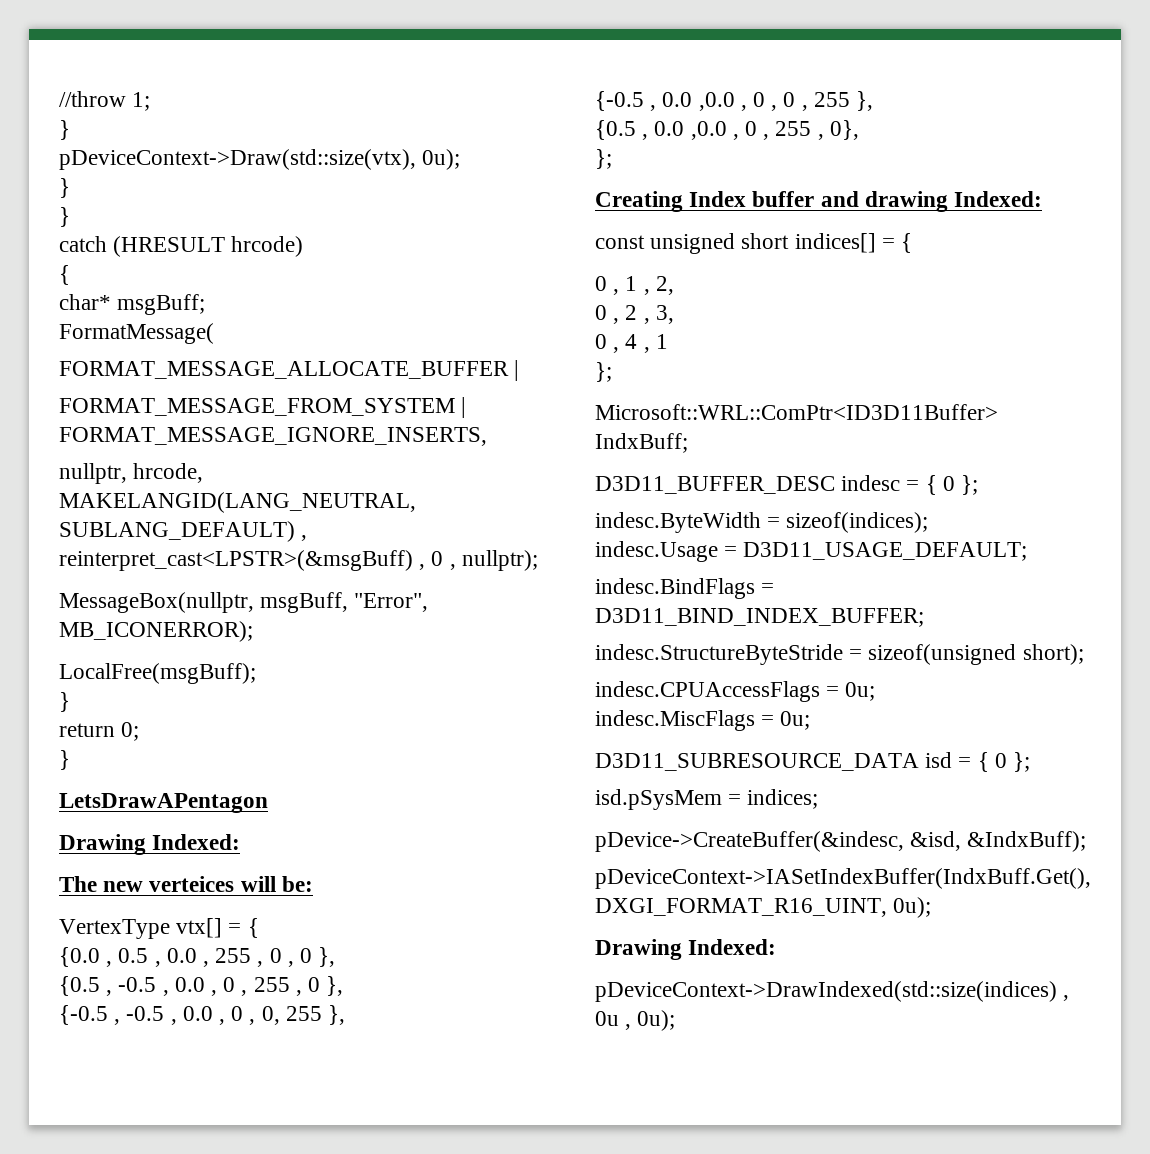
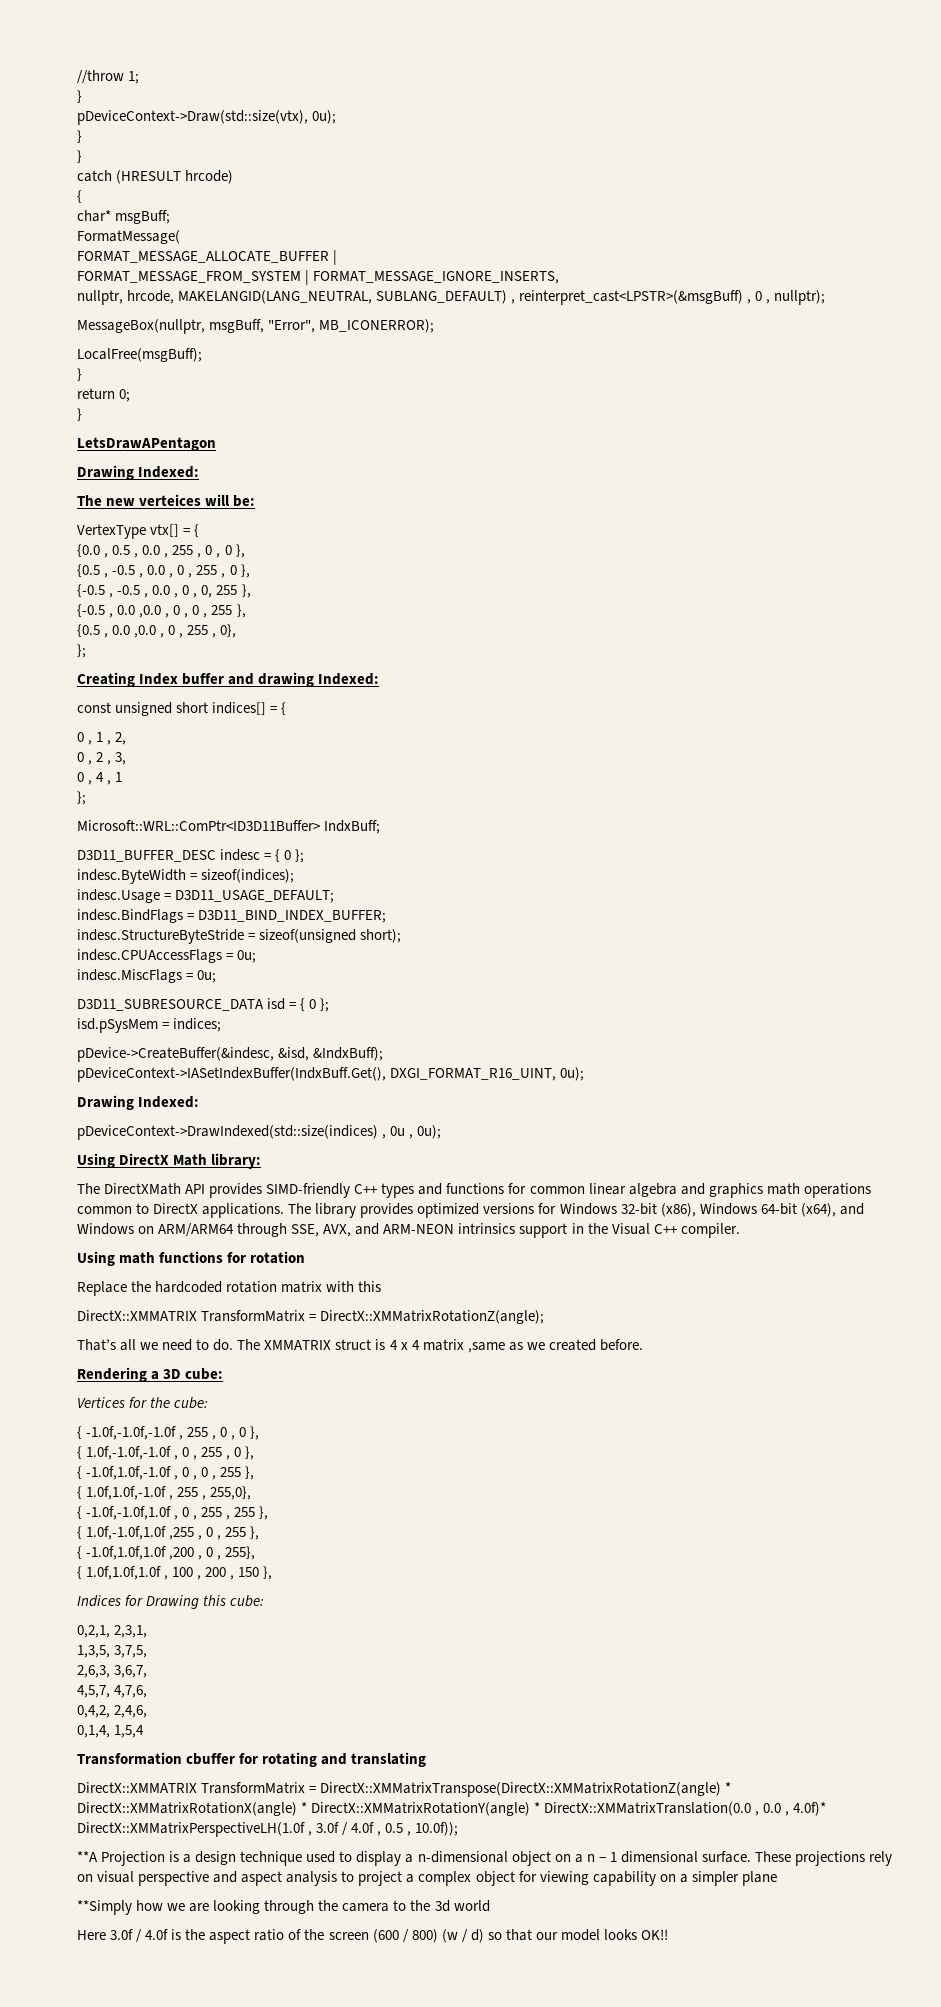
(676, 1020) none -> [77,1153,262,1169] [77,1183,871,1198] [77,1203,864,1218] [77,1223,740,1238] [77,1251,306,1266] [77,1281,382,1296] [77,1310,545,1324] [77,1339,643,1353] [77,1367,224,1382] [77,1397,209,1409] [77,1426,260,1440] [77,1446,255,1460] [77,1466,255,1480] [77,1486,252,1500] [77,1506,269,1520] [77,1526,260,1540] [77,1546,256,1560] [77,1566,273,1580] [77,1595,265,1609] [77,1625,148,1638] [77,1645,148,1658] [77,1665,148,1678] [77,1685,148,1698] [77,1705,148,1718] [77,1725,145,1738] [77,1752,427,1767] [77,1782,732,1797] [77,1802,827,1816] [77,1822,459,1837] [77,1851,893,1866] [77,1871,777,1886] [77,1900,490,1915] [77,1929,669,1944] // Using DirectX Math library: // The DirectXMath API provides SIMD-friendly C++ types and functions for common linear algebra and graphics math operations common to DirectX applications. The library provides optimized versions for Windows 32-bit (x86), Windows 64-bit (x64), and Windows on ARM/ARM64 through SSE, AVX, and ARM-NEON intrinsics support in the Visual C++ compiler. // Using math functions for rotation // Replace the hardcoded rotation matrix with this // DirectX::XMMATRIX TransformMatrix = DirectX::XMMatrixRotationZ(angle); // That’s all we need to do. The XMMATRIX struct is 4 x 4 matrix ,same as we created before. // Rendering a 3D cube: // Vertices for the cube: // { -1.0f,-1.0f,-1.0f , 255 , 0 , 0 }, // { 1.0f,-1.0f,-1.0f , 0 , 255 , 0 }, // { -1.0f,1.0f,-1.0f , 0 , 0 , 255 }, // { 1.0f,1.0f,-1.0f , 255 , 255,0}, // { -1.0f,-1.0f,1.0f , 0 , 255 , 255 }, // { 1.0f,-1.0f,1.0f ,255 , 0 , 255 }, // { -1.0f,1.0f,1.0f ,200 , 0 , 255}, // { 1.0f,1.0f,1.0f , 100 , 200 , 150 }, // Indices for Drawing this cube: // 0,2,1, 2,3,1, // 1,3,5, 3,7,5, // 2,6,3, 3,6,7, // 4,5,7, 4,7,6, // 0,4,2, 2,4,6, // 0,1,4, 1,5,4 // Transformation cbuffer for rotating and translating // DirectX::XMMATRIX TransformMatrix = DirectX::XMMatrixTranspose(DirectX::XMMatrixRotationZ(angle) * DirectX::XMMatrixRotationX(angle) * DirectX::XMMatrixRotationY(angle) * DirectX::XMMatrixTranslation(0.0 , 0.0 , 4.0f)* DirectX::XMMatrixPerspectiveLH(1.0f , 3.0f / 4.0f , 0.5 , 10.0f)); // **A Projection is a design technique used to display a n-dimensional object on a n − 1 dimensional surface. These projections rely on visual perspective and aspect analysis to project a complex object for viewing capability on a simpler plane // **Simply how we are looking through the camera to the 3d world // Here 3.0f / 4.0f is the aspect ratio of the screen (600 / 800) (w / d) so that our model looks OK!!

